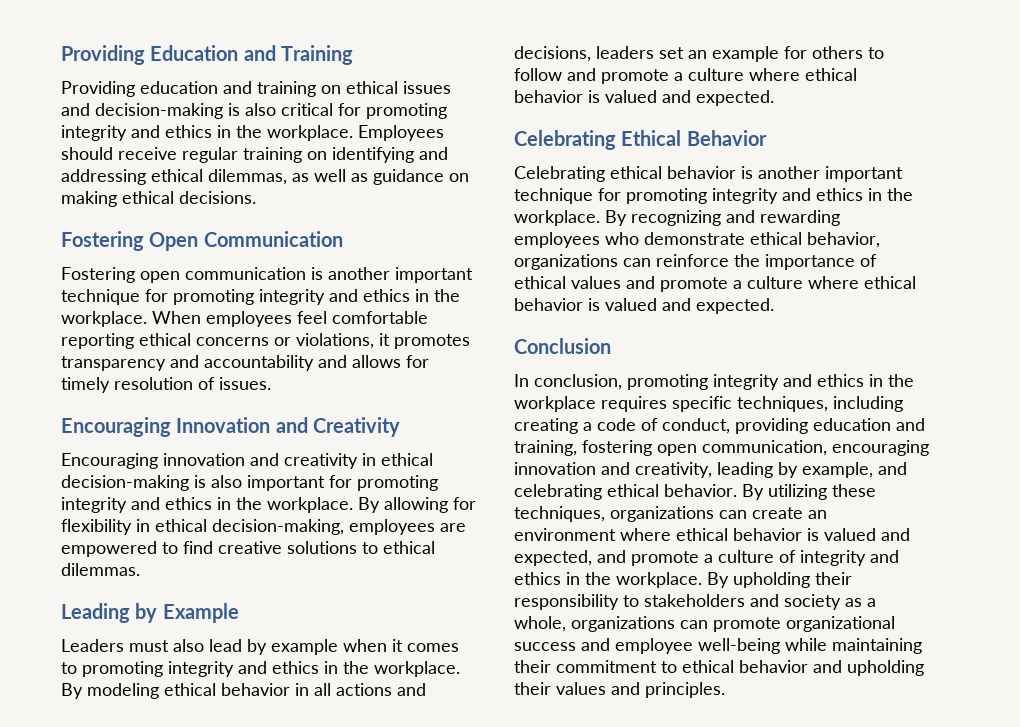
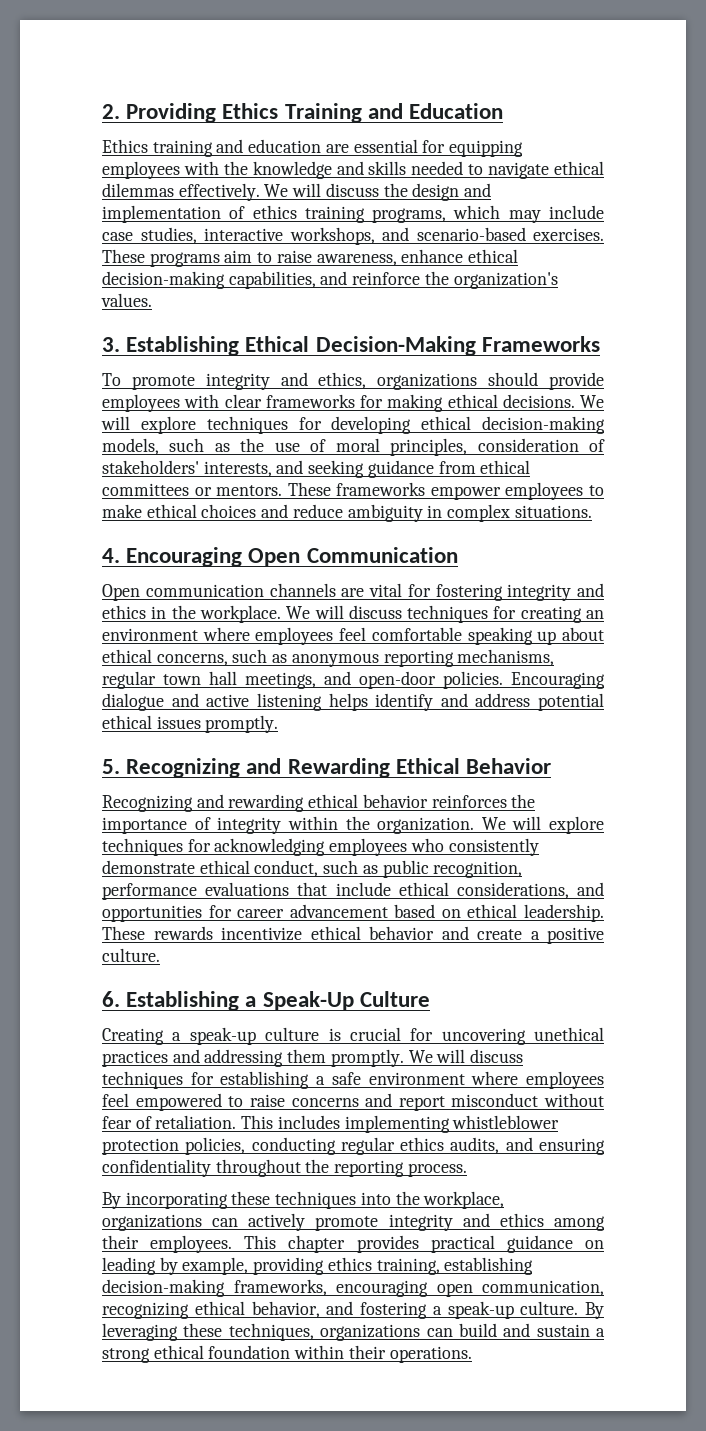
[61,45,354,65] [61,81,451,97] [61,103,447,119] [61,125,444,141] [61,147,448,163] [61,169,469,185] [61,191,256,207] [61,231,343,251] [61,267,473,283] [61,289,460,305] [61,311,428,327] [61,333,470,349] [61,355,429,371] [61,377,271,393] [61,417,401,437] [61,453,433,469] [61,475,438,491] [61,497,476,513] [61,519,466,535] [61,541,435,557] [61,563,140,576] [61,603,239,623] [61,639,459,655] [61,661,460,677] [61,683,426,699] [514,46,884,62] [514,68,857,84] [514,90,774,106] [514,130,767,150] [514,166,903,182] [514,188,913,204] [514,210,840,226] [514,232,880,248] [514,254,877,270] [514,276,916,292] [514,298,774,314] [514,338,611,354] [514,374,914,390] [514,396,903,412] [514,418,925,434] [514,440,929,456] [514,462,907,478] [514,484,876,500] [514,506,827,522] [514,528,910,541] [514,550,899,566] [514,572,852,588] [514,594,876,610] [514,616,895,632] [514,638,922,654] [514,660,924,676] [514,682,725,698] Providing Education and Training // Providing education and training on ethical issues and decision-making is also critical for promoting integrity and ethics in the workplace. Employees should receive regular training on identifying and addressing ethical dilemmas, as well as guidance on making ethical decisions. // Fostering Open Communication // Fostering open communication is another important technique for promoting integrity and ethics in the workplace. When employees feel comfortable reporting ethical concerns or violations, it promotes transparency and accountability and allows for timely resolution of issues. // Encouraging Innovation and Creativity // Encouraging innovation and creativity in ethical decision-making is also important for promoting integrity and ethics in the workplace. By allowing for flexibility in ethical decision-making, employees are empowered to find creative solutions to ethical dilemmas. // Leading by Example // Leaders must also lead by example when it comes to promoting integrity and ethics in the workplace. By modeling ethical behavior in all actions and decisions, leaders set an example for others to follow and promote a culture where ethical behavior is valued and expected. // Celebrating Ethical Behavior // Celebrating ethical behavior is another important technique for promoting integrity and ethics in the workplace. By recognizing and rewarding employees who demonstrate ethical behavior, organizations can reinforce the importance of ethical values and promote a culture where ethical behavior is valued and expected. // Conclusion // In conclusion, promoting integrity and ethics in the workplace requires specific techniques, including creating a code of conduct, providing education and training, fostering open communication, encouraging innovation and creativity, leading by example, and celebrating ethical behavior. By utilizing these techniques, organizations can create an environment where ethical behavior is valued and expected, and promote a culture of integrity and ethics in the workplace. By upholding their responsibility to stakeholders and society as a whole, organizations can promote organizational success and employee well-being while maintaining their commitment to ethical behavior and upholding their values and principles. -> [102,103,504,123] [102,139,524,157] [102,161,605,179] [102,183,492,201] [102,205,604,223] [102,227,604,245] [102,249,519,267] [102,271,558,289] [101,293,152,307] [102,336,600,356] [102,372,604,390] [102,394,604,412] [101,416,605,434] [102,438,606,456] [102,460,531,478] [102,482,604,500] [102,504,592,522] [102,547,458,567] [102,583,604,601] [102,605,604,623] [102,627,604,645] [102,649,555,667] [102,671,605,689] [102,693,604,711] [102,715,279,733] [102,758,552,778] [102,794,536,812] [102,816,604,834] [102,838,539,856] [102,860,523,878] [102,882,604,900] [102,904,604,922] [102,926,604,944] [102,948,160,962] [102,991,430,1011] [102,1027,604,1045] [102,1049,524,1067] [102,1071,604,1089] [102,1093,604,1111] [102,1115,560,1133] [102,1137,605,1155] [102,1159,467,1177] [102,1191,505,1209] [102,1213,606,1231] [102,1235,604,1253] [102,1257,534,1275] [102,1279,604,1297] [102,1301,604,1319] [102,1323,605,1341] [102,1345,472,1363] 2. Providing Ethics Training and Education // Ethics training and education are essential for equipping employees with the knowledge and skills needed to navigate ethical dilemmas effectively. We will discuss the design and implementation of ethics training programs, which may include case studies, interactive workshops, and scenario-based exercises. These programs aim to raise awareness, enhance ethical decision-making capabilities, and reinforce the organization's values. // 3. Establishing Ethical Decision-Making Frameworks // To promote integrity and ethics, organizations should provide employees with clear frameworks for making ethical decisions. We will explore techniques for developing ethical decision-making models, such as the use of moral principles, consideration of stakeholders' interests, and seeking guidance from ethical committees or mentors. These frameworks empower employees to make ethical choices and reduce ambiguity in complex situations. // 4. Encouraging Open Communication // Open communication channels are vital for fostering integrity and ethics in the workplace. We will discuss techniques for creating an environment where employees feel comfortable speaking up about ethical concerns, such as anonymous reporting mechanisms, regular town hall meetings, and open-door policies. Encouraging dialogue and active listening helps identify and address potential ethical issues promptly. // 5. Recognizing and Rewarding Ethical Behavior // Recognizing and rewarding ethical behavior reinforces the importance of integrity within the organization. We will explore techniques for acknowledging employees who consistently demonstrate ethical conduct, such as public recognition, performance evaluations that include ethical considerations, and opportunities for career advancement based on ethical leadership. These rewards incentivize ethical behavior and create a positive culture. // 6. Establishing a Speak-Up Culture // Creating a speak-up culture is crucial for uncovering unethical practices and addressing them promptly. We will discuss techniques for establishing a safe environment where employees feel empowered to raise concerns and report misconduct without fear of retaliation. This includes implementing whistleblower protection policies, conducting regular ethics audits, and ensuring confidentiality throughout the reporting process. // By incorporating these techniques into the workplace, organizations can actively promote integrity and ethics among their employees. This chapter provides practical guidance on leading by example, providing ethics training, establishing decision-making frameworks, encouraging open communication, recognizing ethical behavior, and fostering a speak-up culture. By leveraging these techniques, organizations can build and sustain a strong ethical foundation within their operations.

